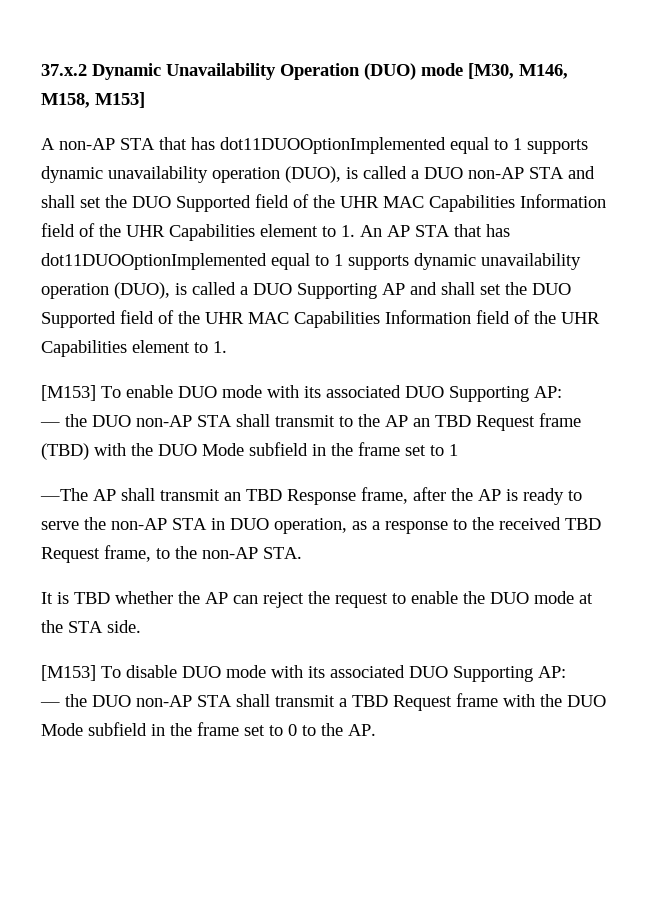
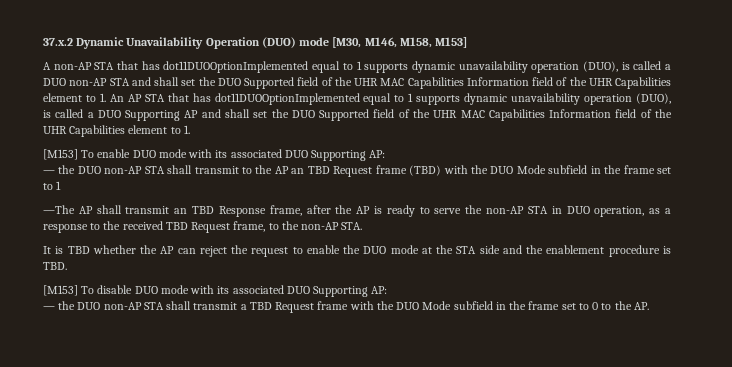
[107,620,141,633] side. -> [479,245,671,257] [43,262,67,270] side and the enablement procedure is TBD.

